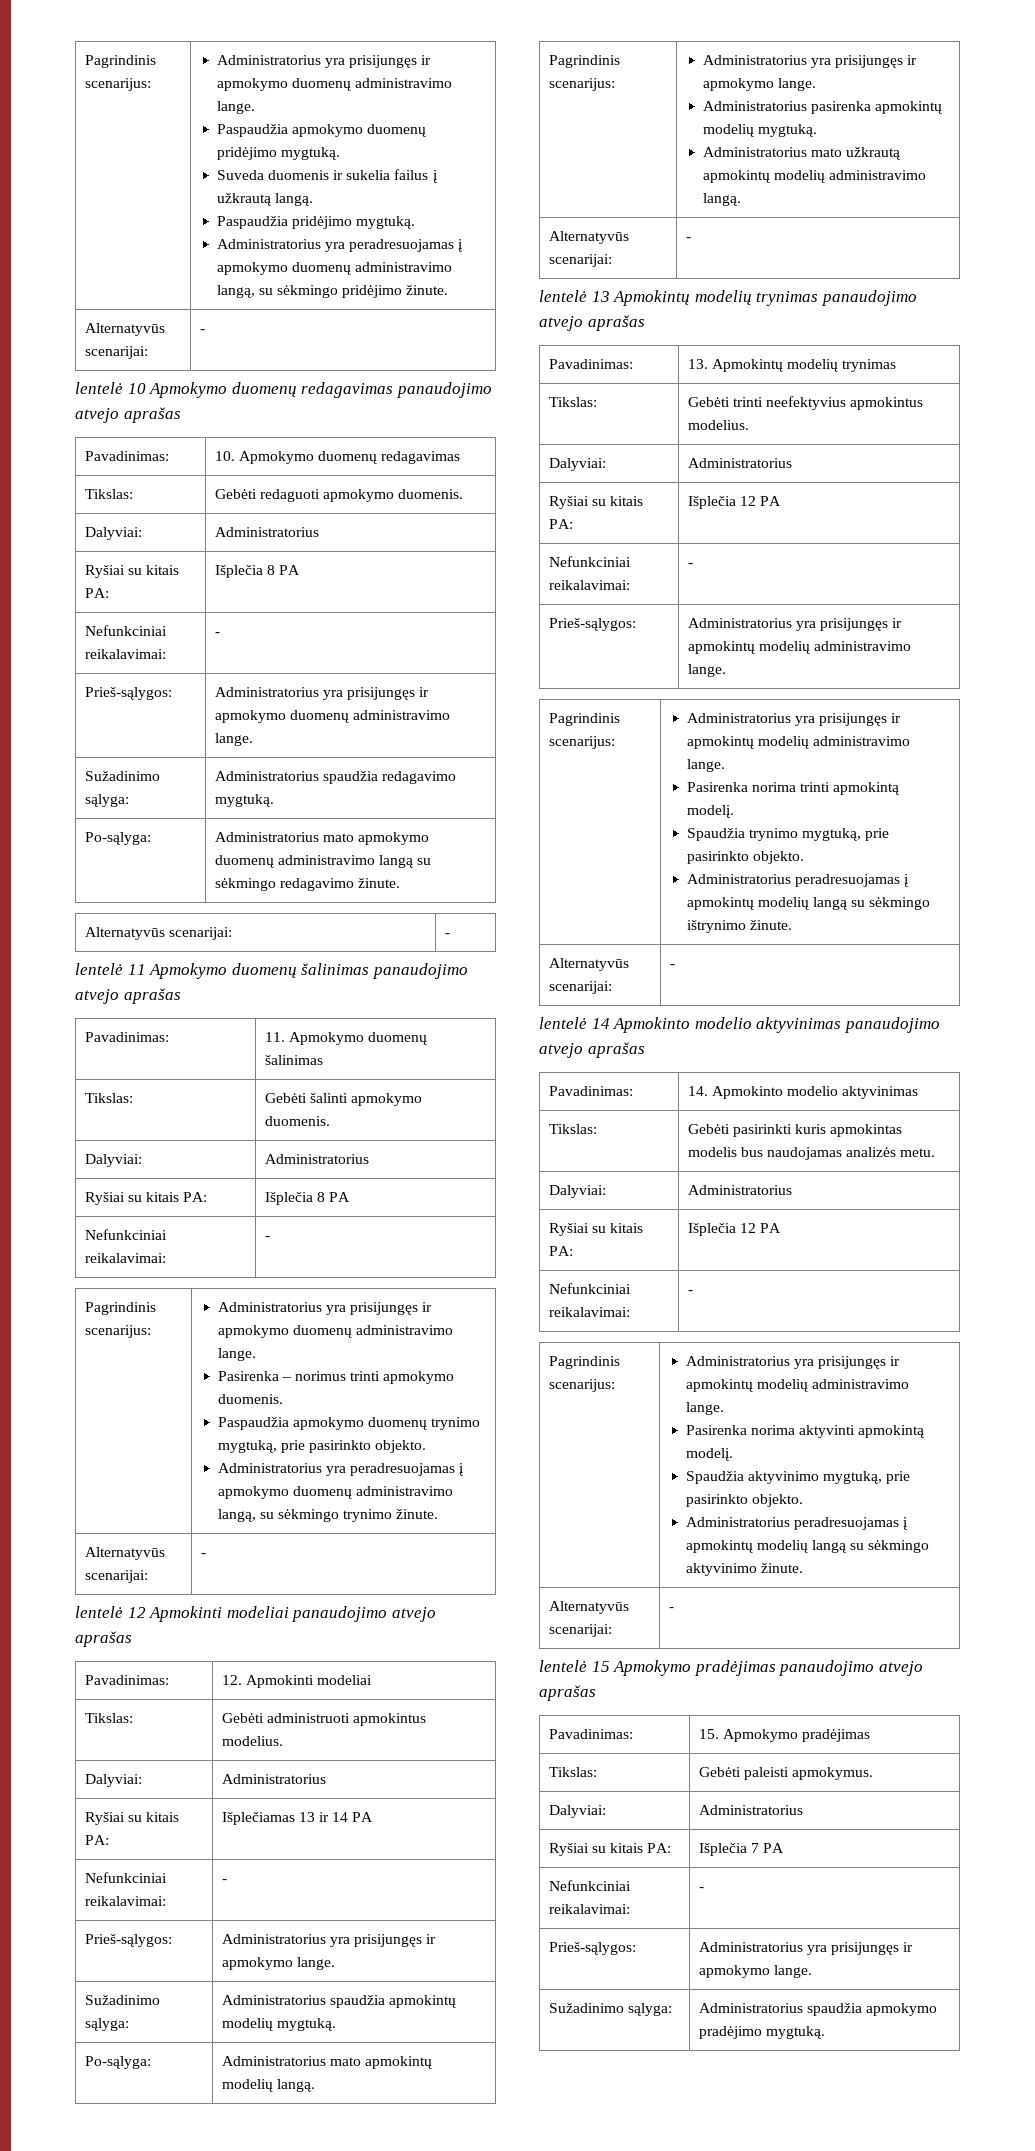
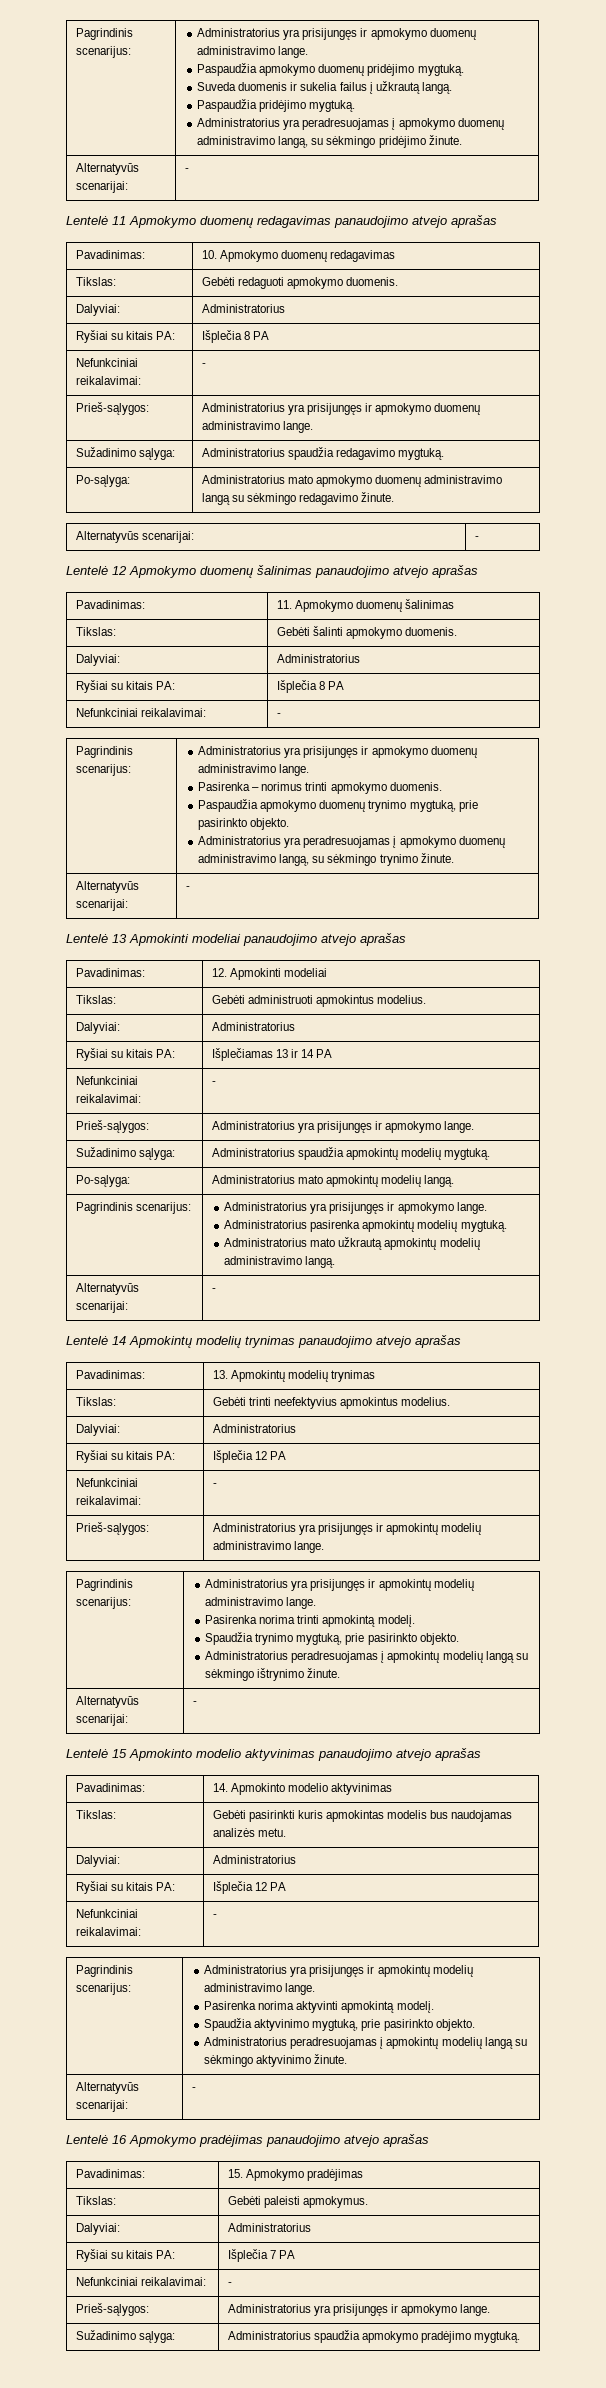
[75,382,146,394] lentelė 10 -> [66,216,126,225] Lentelė 11
[75,963,146,975] lentelė 11 -> [66,566,127,575] Lentelė 12
[75,1606,146,1618] lentelė 12 -> [66,934,127,943] Lentelė 13
[539,290,610,302] lentelė 13 -> [66,1336,126,1345] Lentelė 14
[539,1017,610,1029] lentelė 14 -> [66,1749,127,1758] Lentelė 15
[539,1660,610,1672] lentelė 15 -> [66,2135,127,2144] Lentelė 16

